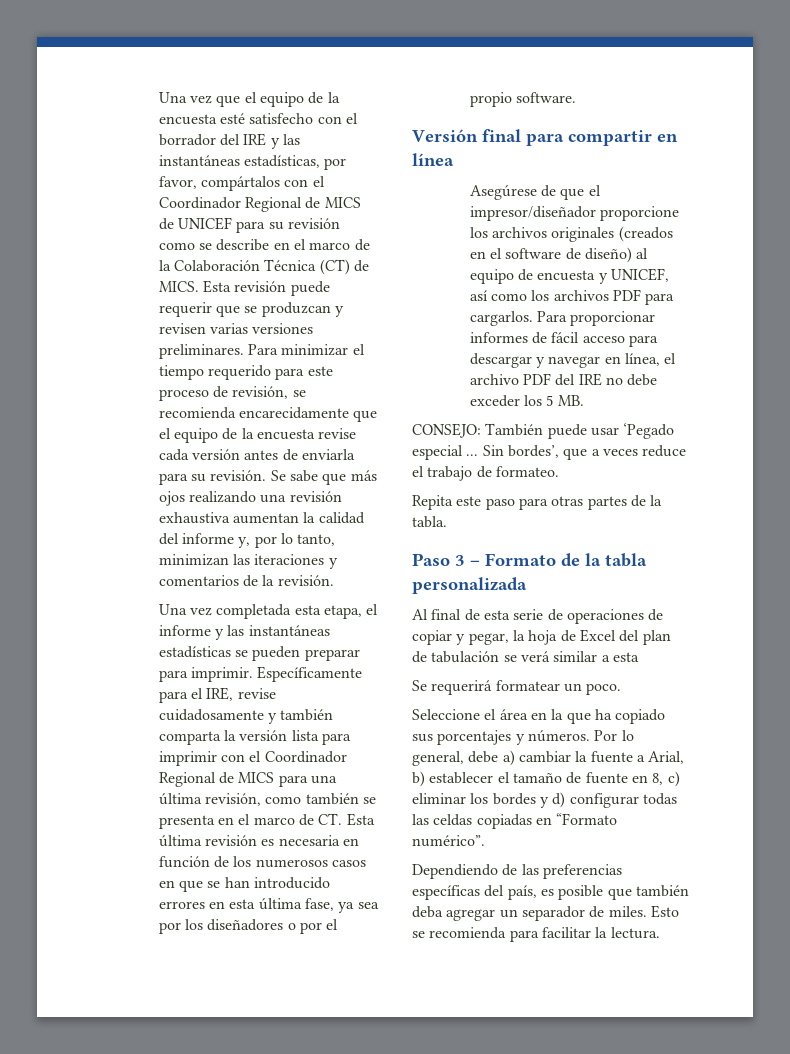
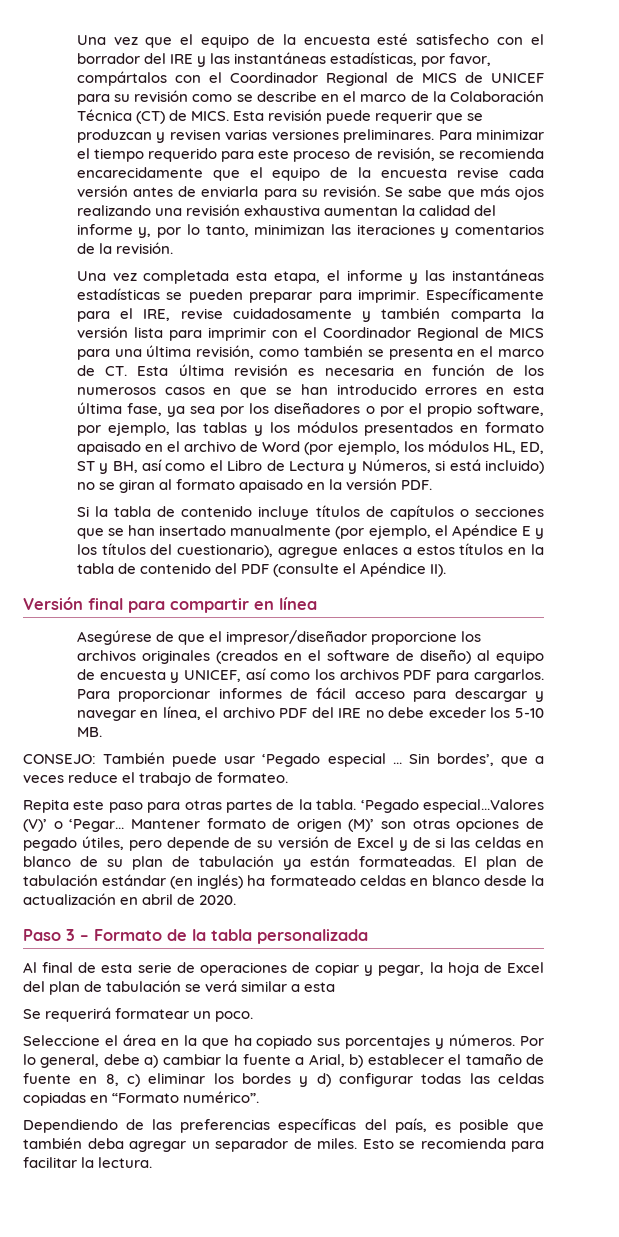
[515,92,576,103] software. -> [477,403,544,416] [76,421,544,436] [76,440,544,455] [76,459,544,474] [76,478,433,493] [76,505,544,520] [76,524,544,539] [76,543,544,558] [76,562,447,577] software, por ejemplo, las tablas y los módulos presentados en formato apaisado en el archivo de Word (por ejemplo, los módulos HL, ED, ST y BH, así como el Libro de Lectura y Números, si está incluido) no se giran al formato apaisado en la versión PDF. // Si la tabla de contenido incluye títulos de capítulos o secciones que se han insertado manualmente (por ejemplo, el Apéndice E y los títulos del cuestionario), agregue enlaces a estos títulos en la tabla de contenido del PDF (consulte el Apéndice II).
[546,395,554,406] 5 -> [515,708,544,718] 5-10
(447, 522) none -> [360,799,544,813] [23,818,544,832] [23,836,544,851] [23,855,544,870] [23,874,545,889] [23,893,237,905] ‘Pegado especial...Valores (V)’ o ‘Pegar... Mantener formato de origen (M)’ son otras opciones de pegado útiles, pero depende de su versión de Excel y de si las celdas en blanco de su plan de tabulación ya están formateadas. El plan de tabulación estándar (en inglés) ha formateado celdas en blanco desde la actualización en abril de 2020.

